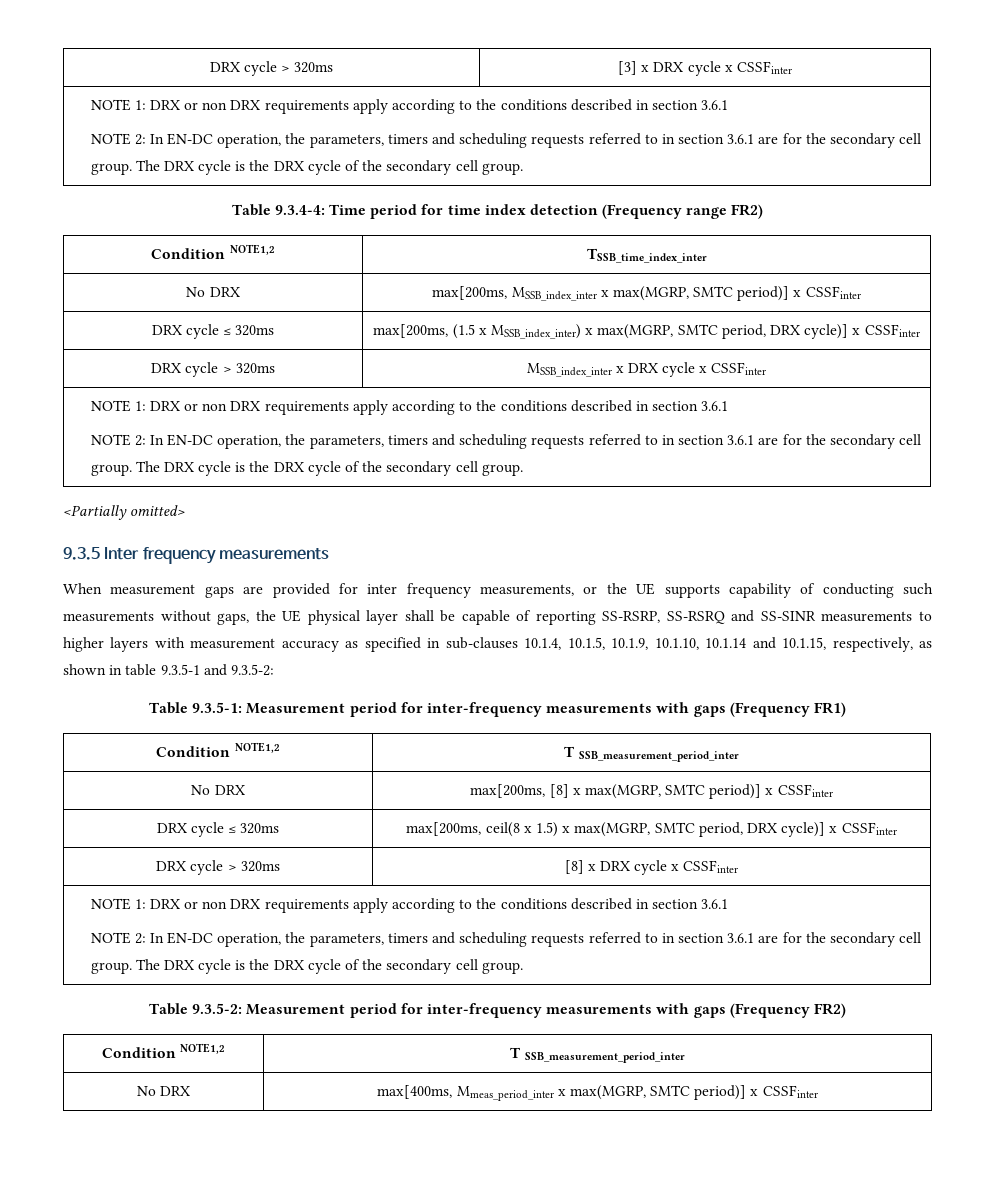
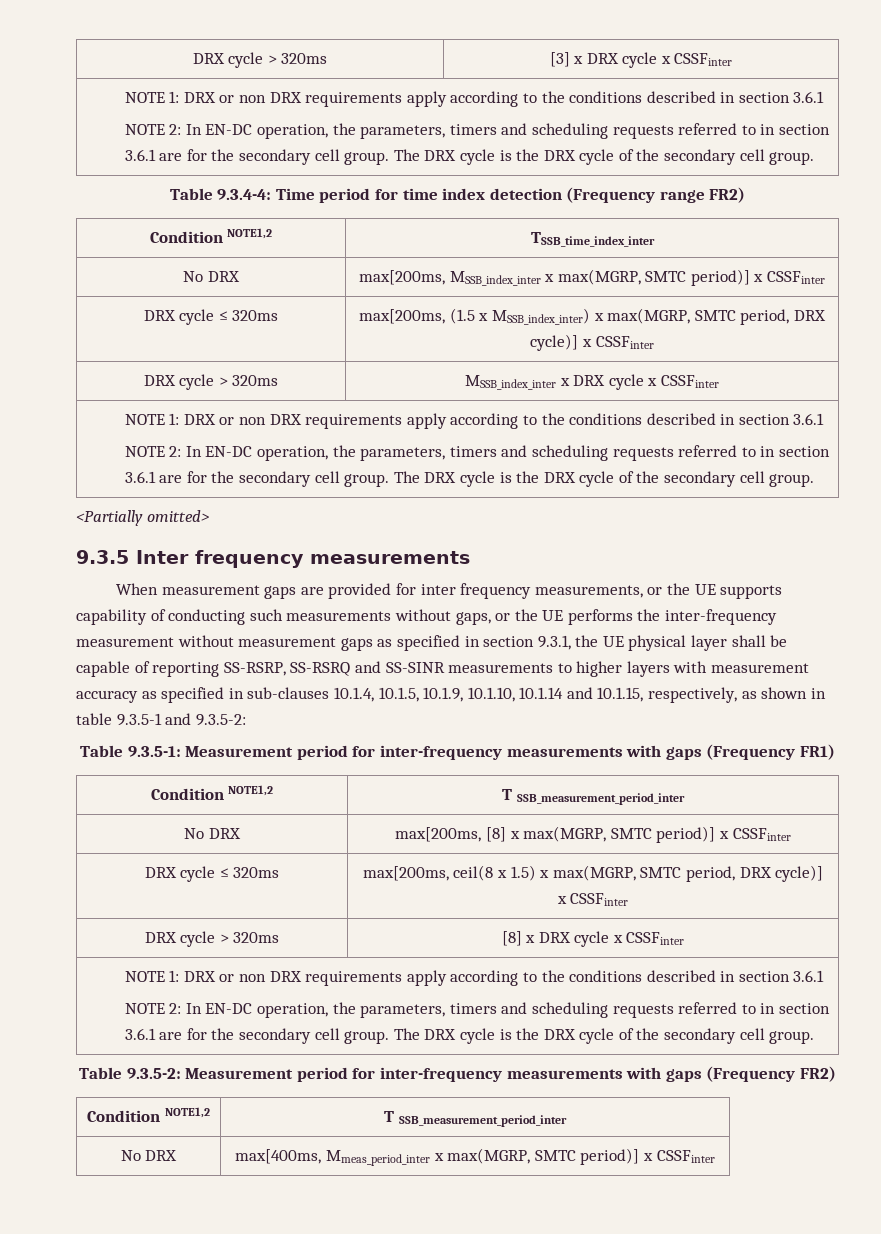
(250, 619) none -> [495,609,778,625] [76,635,571,651] or the UE performs the inter-frequency measurement without measurement gaps as specified in section 9.3.1,

